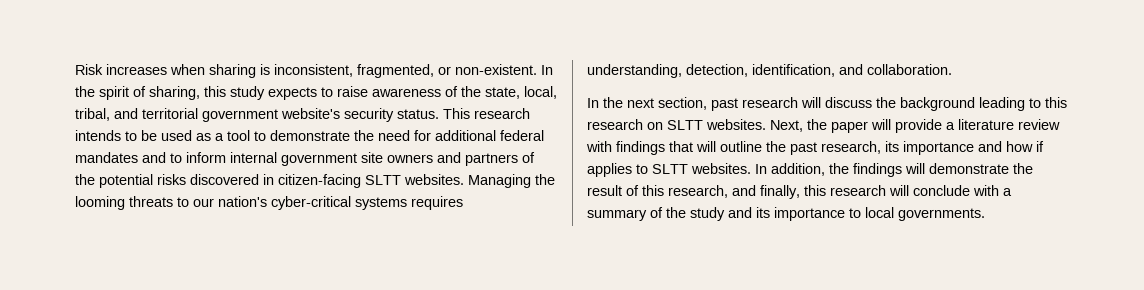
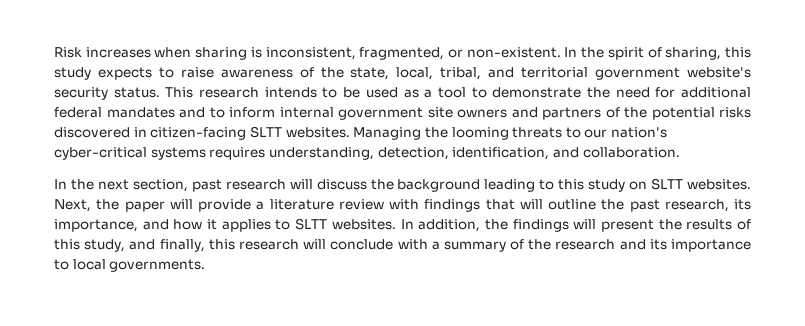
[587,119,643,130] research -> [588,179,626,192] study
[903,141,974,155] importance -> [54,219,138,232] importance,
[1036,141,1044,152] if -> [207,219,218,230] it
[929,163,1033,174] [587,185,622,196] demonstrate the result -> [600,219,733,232] present the results
[668,185,728,198] research, -> [84,239,126,252] study,
[690,207,725,221] study -> [555,239,616,250] research

